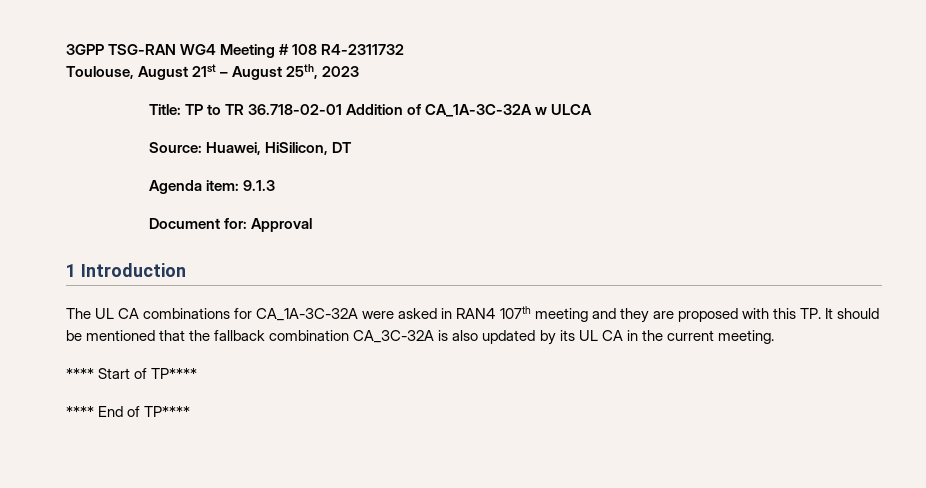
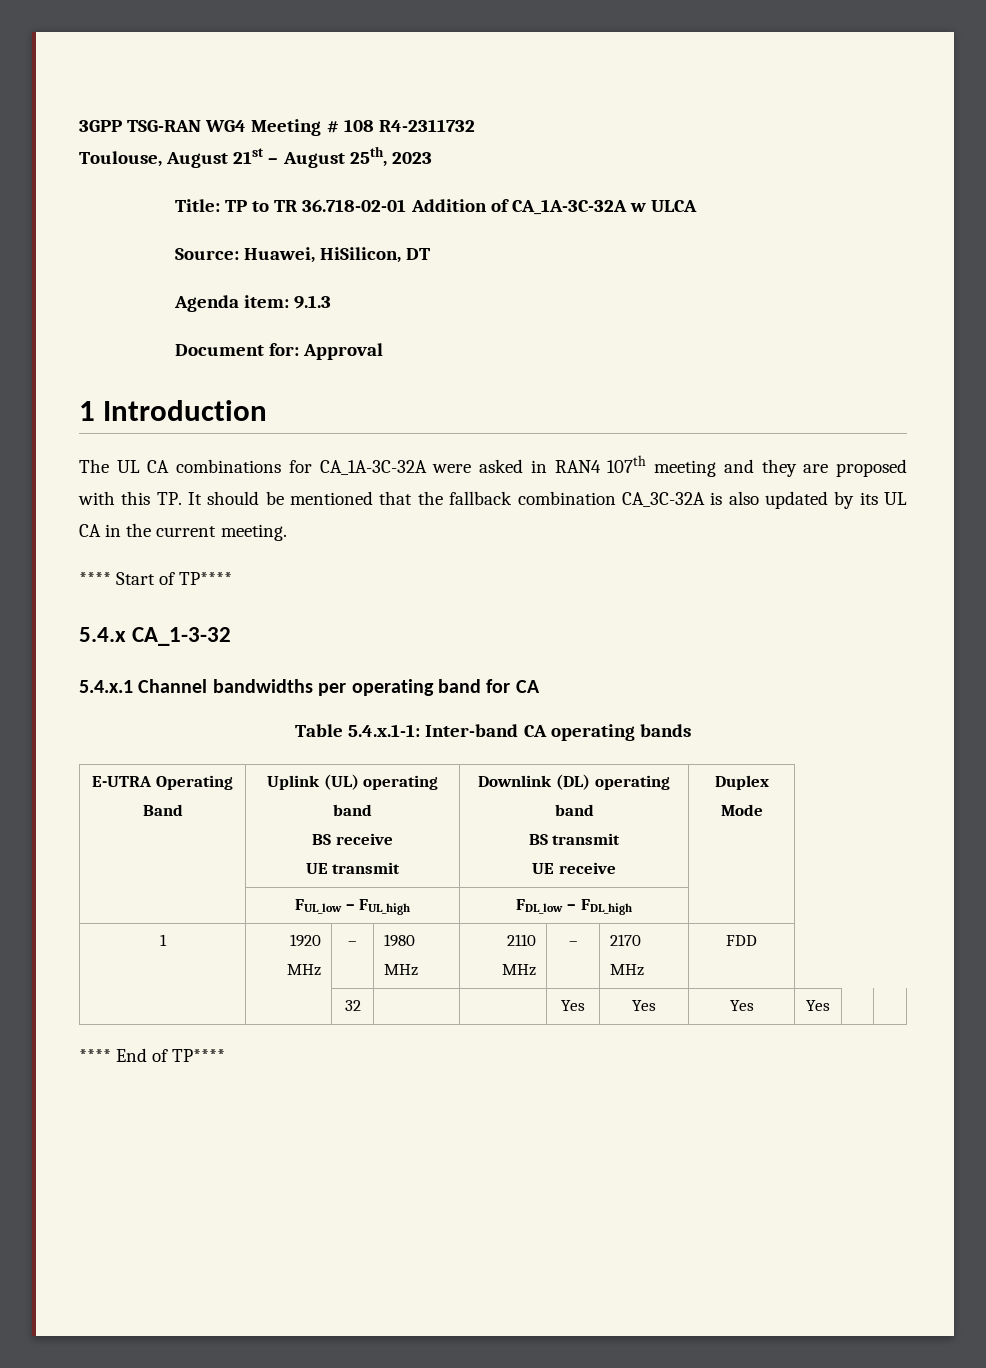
(198, 373) none -> [79,627,232,646] [79,679,540,696] [295,724,691,741] [92,775,233,790] [142,804,183,816] [266,774,439,790] [333,804,372,816] [312,833,393,845] [305,862,401,874] [478,774,670,790] [554,804,594,816] [528,833,621,845] [532,862,616,874] [714,775,769,790] [720,804,763,816] [294,899,411,915] [516,899,632,915] [159,934,167,946] [289,934,321,947] [286,964,321,976] [348,941,357,946] [384,934,416,947] [384,964,419,976] [506,934,536,946] [501,964,536,976] [568,941,578,946] [610,934,642,946] [610,964,645,976] [726,935,757,946] [344,1000,361,1011] [561,1000,585,1011] [632,1000,656,1011] [729,1000,754,1011] [806,1000,830,1011] // 5.4.x CA_1-3-32 // 5.4.x.1 Channel bandwidths per operating band for CA // Table 5.4.x.1-1: Inter-band CA operating bands // E-UTRA Operating Band | Uplink (UL) operating band // BS receive // UE transmit | Downlink (DL) operating band // BS transmit // UE receive | Duplex Mode // | FUL_low – FUL_high | FDL_low – FDL_high | // 1 | 1920 MHz | – | 1980 MHz | 2110 MHz | – | 2170 MHz | FDD // | | 32 | | | Yes | Yes | Yes | Yes | |

